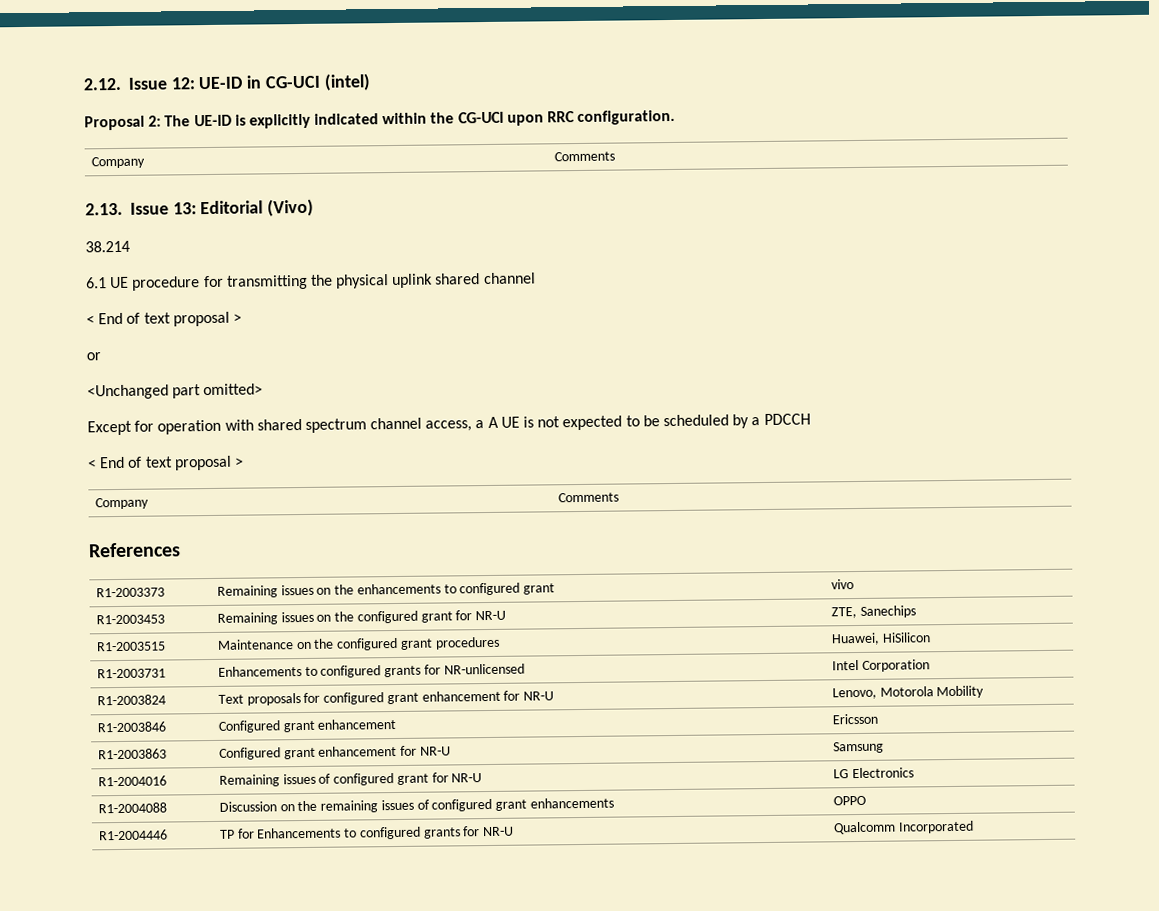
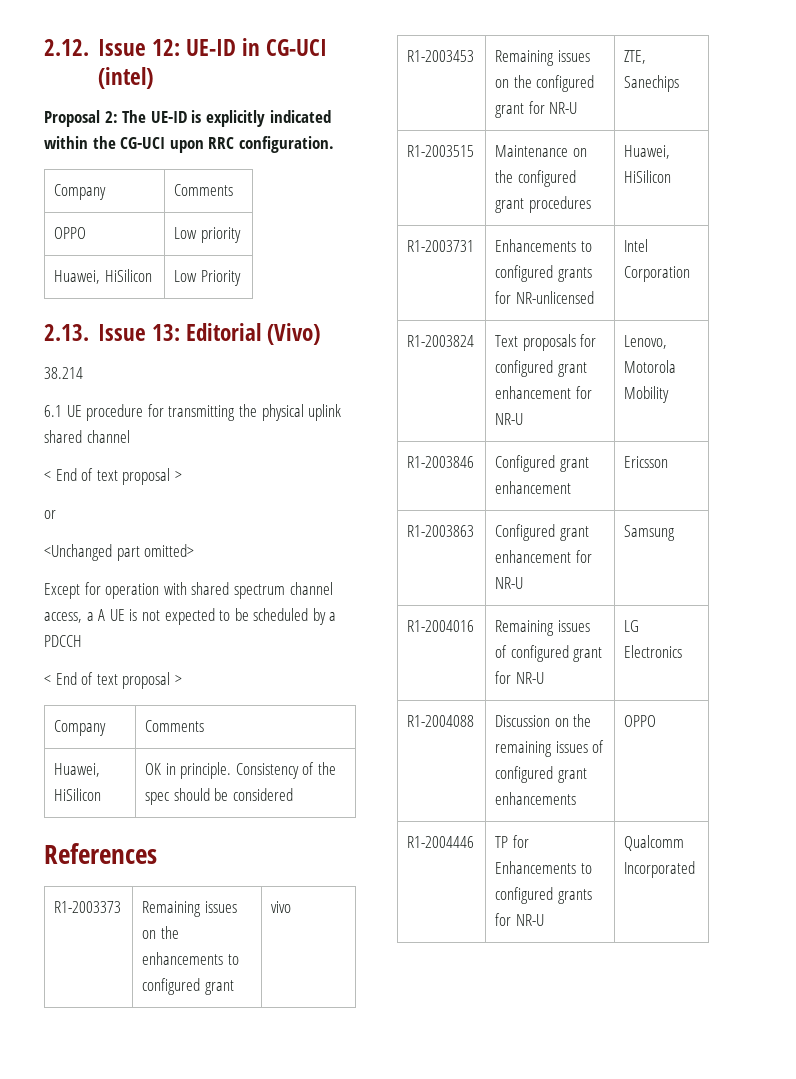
(615, 156) none -> [54,227,87,239] [174,227,241,243] [54,269,152,284] [174,270,241,286] // OPPO | Low priority // Huawei, HiSilicon | Low Priority
(619, 497) none -> [54,763,101,777] [54,788,102,801] [145,762,337,779] [145,788,293,805] // Huawei, HiSilicon | OK in principle. Consistency of the spec should be considered

